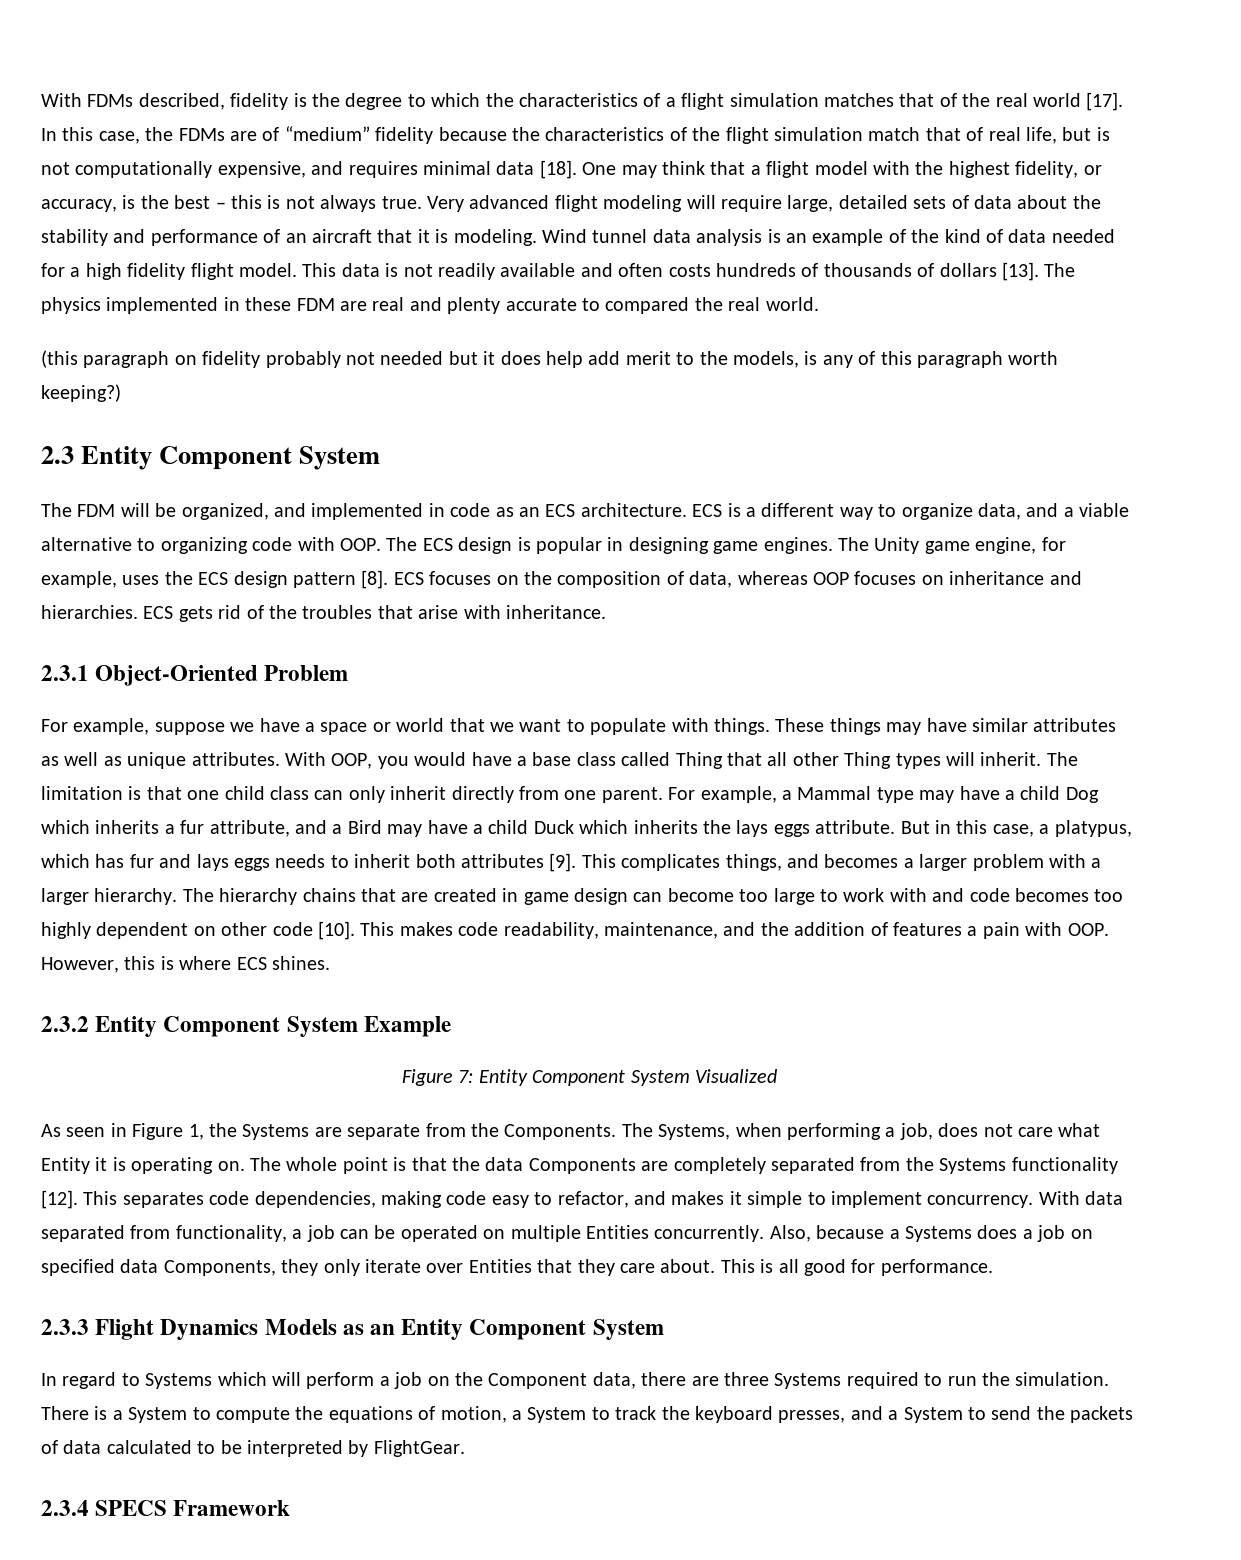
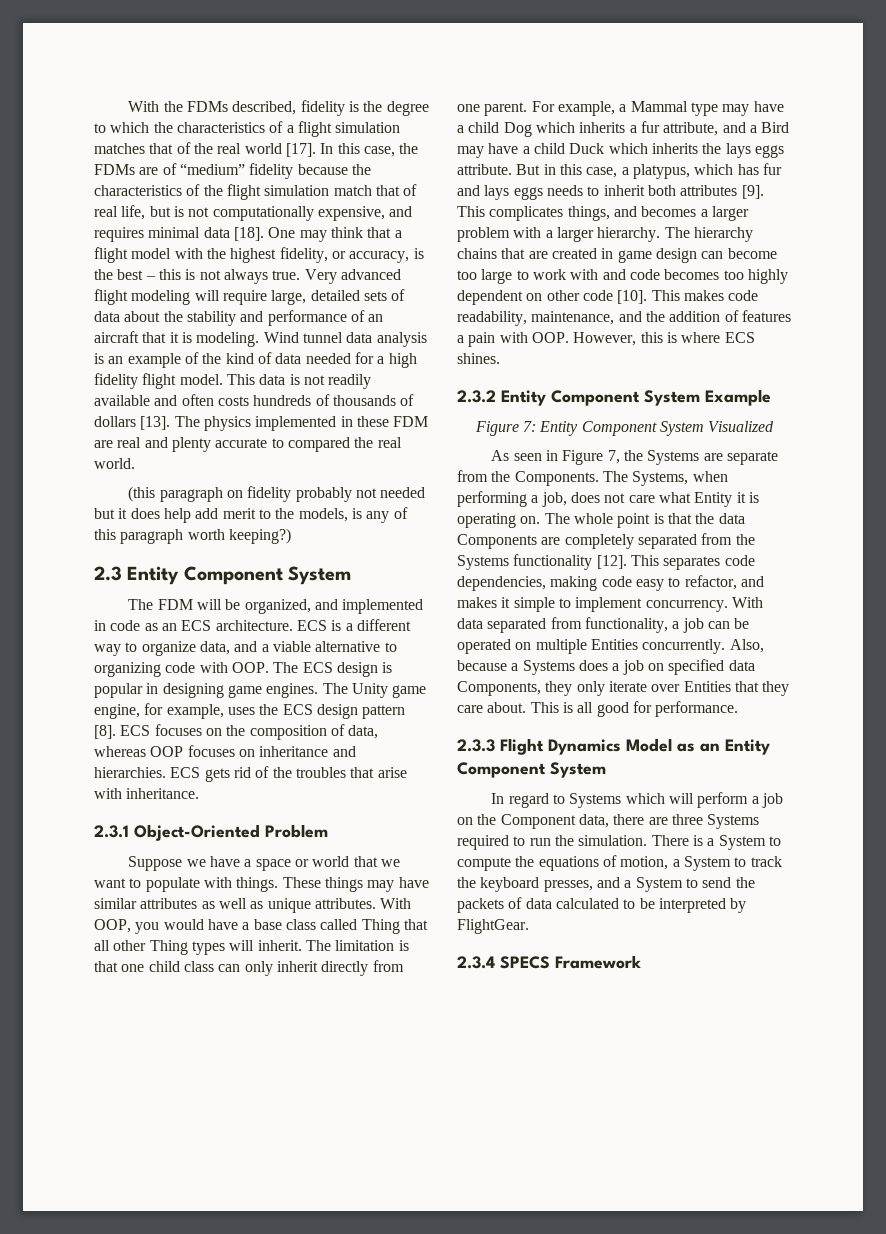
[41,93,82,107] With -> [128,101,183,112] With the
[41,718,225,735] For example, suppose -> [128,856,183,871] Suppose
[188,1124,204,1140] 1, -> [607,450,620,464] 7,
[264,1319,337,1335] Models -> [626,738,672,752] Model

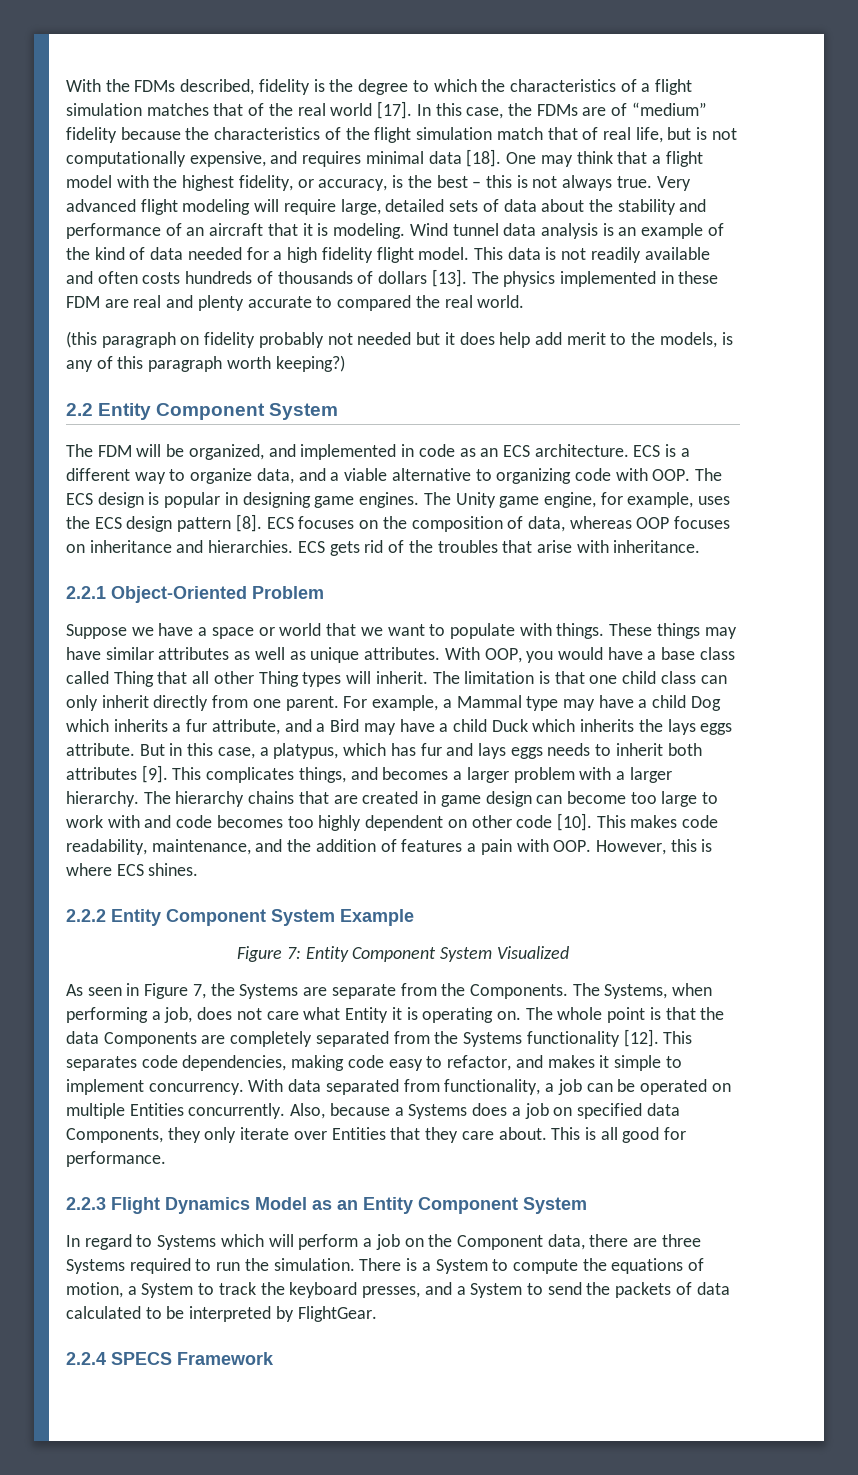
[94,566,122,581] 2.3 -> [66,403,93,416] 2.2
[94,825,129,838] 2.3.1 -> [66,586,106,599] 2.2.1
[457,390,496,403] 2.3.2 -> [66,909,106,922] 2.2.2
[457,739,495,752] 2.3.3 -> [66,1197,106,1210] 2.2.3
[457,956,495,969] 2.3.4 -> [66,1352,106,1365] 2.2.4

